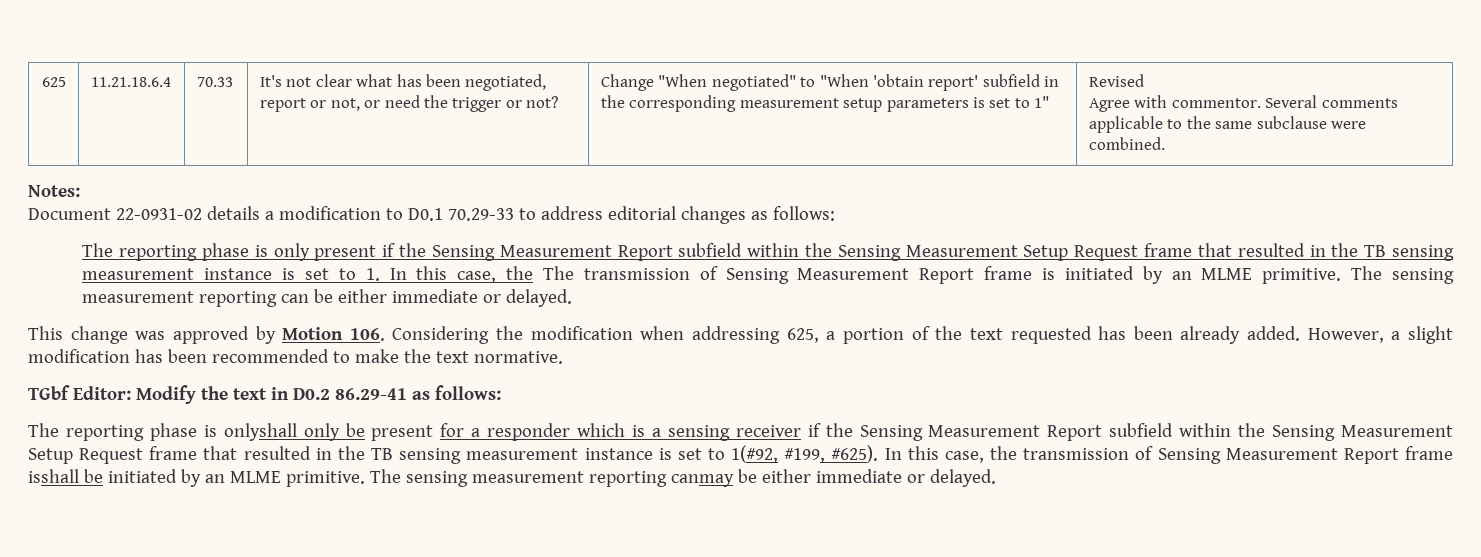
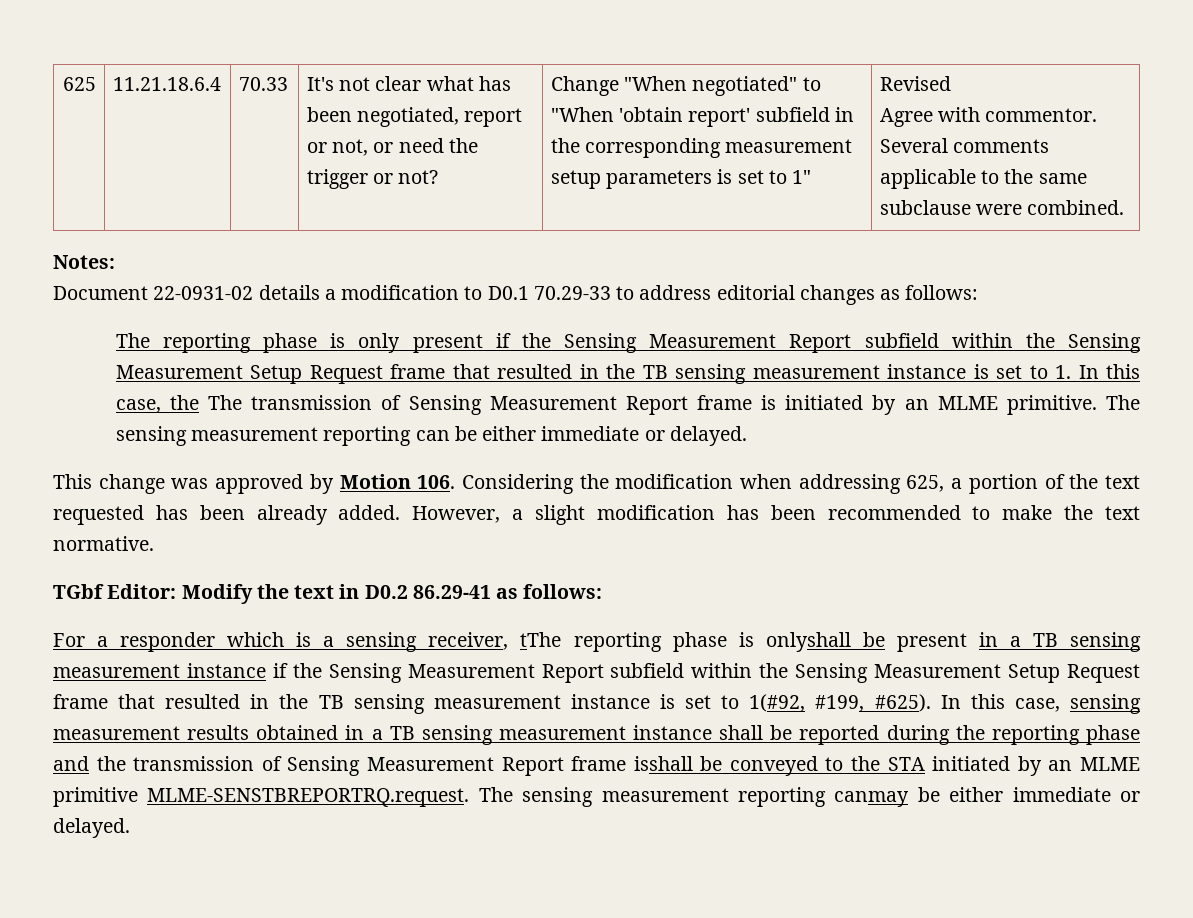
[28,423,465,441] The reporting phase is onlyshall only be present for -> [53,633,85,647] For
[735,425,801,437] receiver -> [428,632,1141,652] [53,663,266,678] receiver, tThe reporting phase is onlyshall be present in a TB sensing measurement instance
(984, 457) none -> [1069,694,1141,714] [53,725,1140,745] [53,756,89,771] sensing measurement results obtained in a TB sensing measurement instance shall be reported during the reporting phase and
[107,469,365,487] initiated by an MLME primitive. -> [729,756,1141,776] [53,787,470,807] conveyed to the STA initiated by an MLME primitive MLME-SENSTBREPORTRQ.request.

